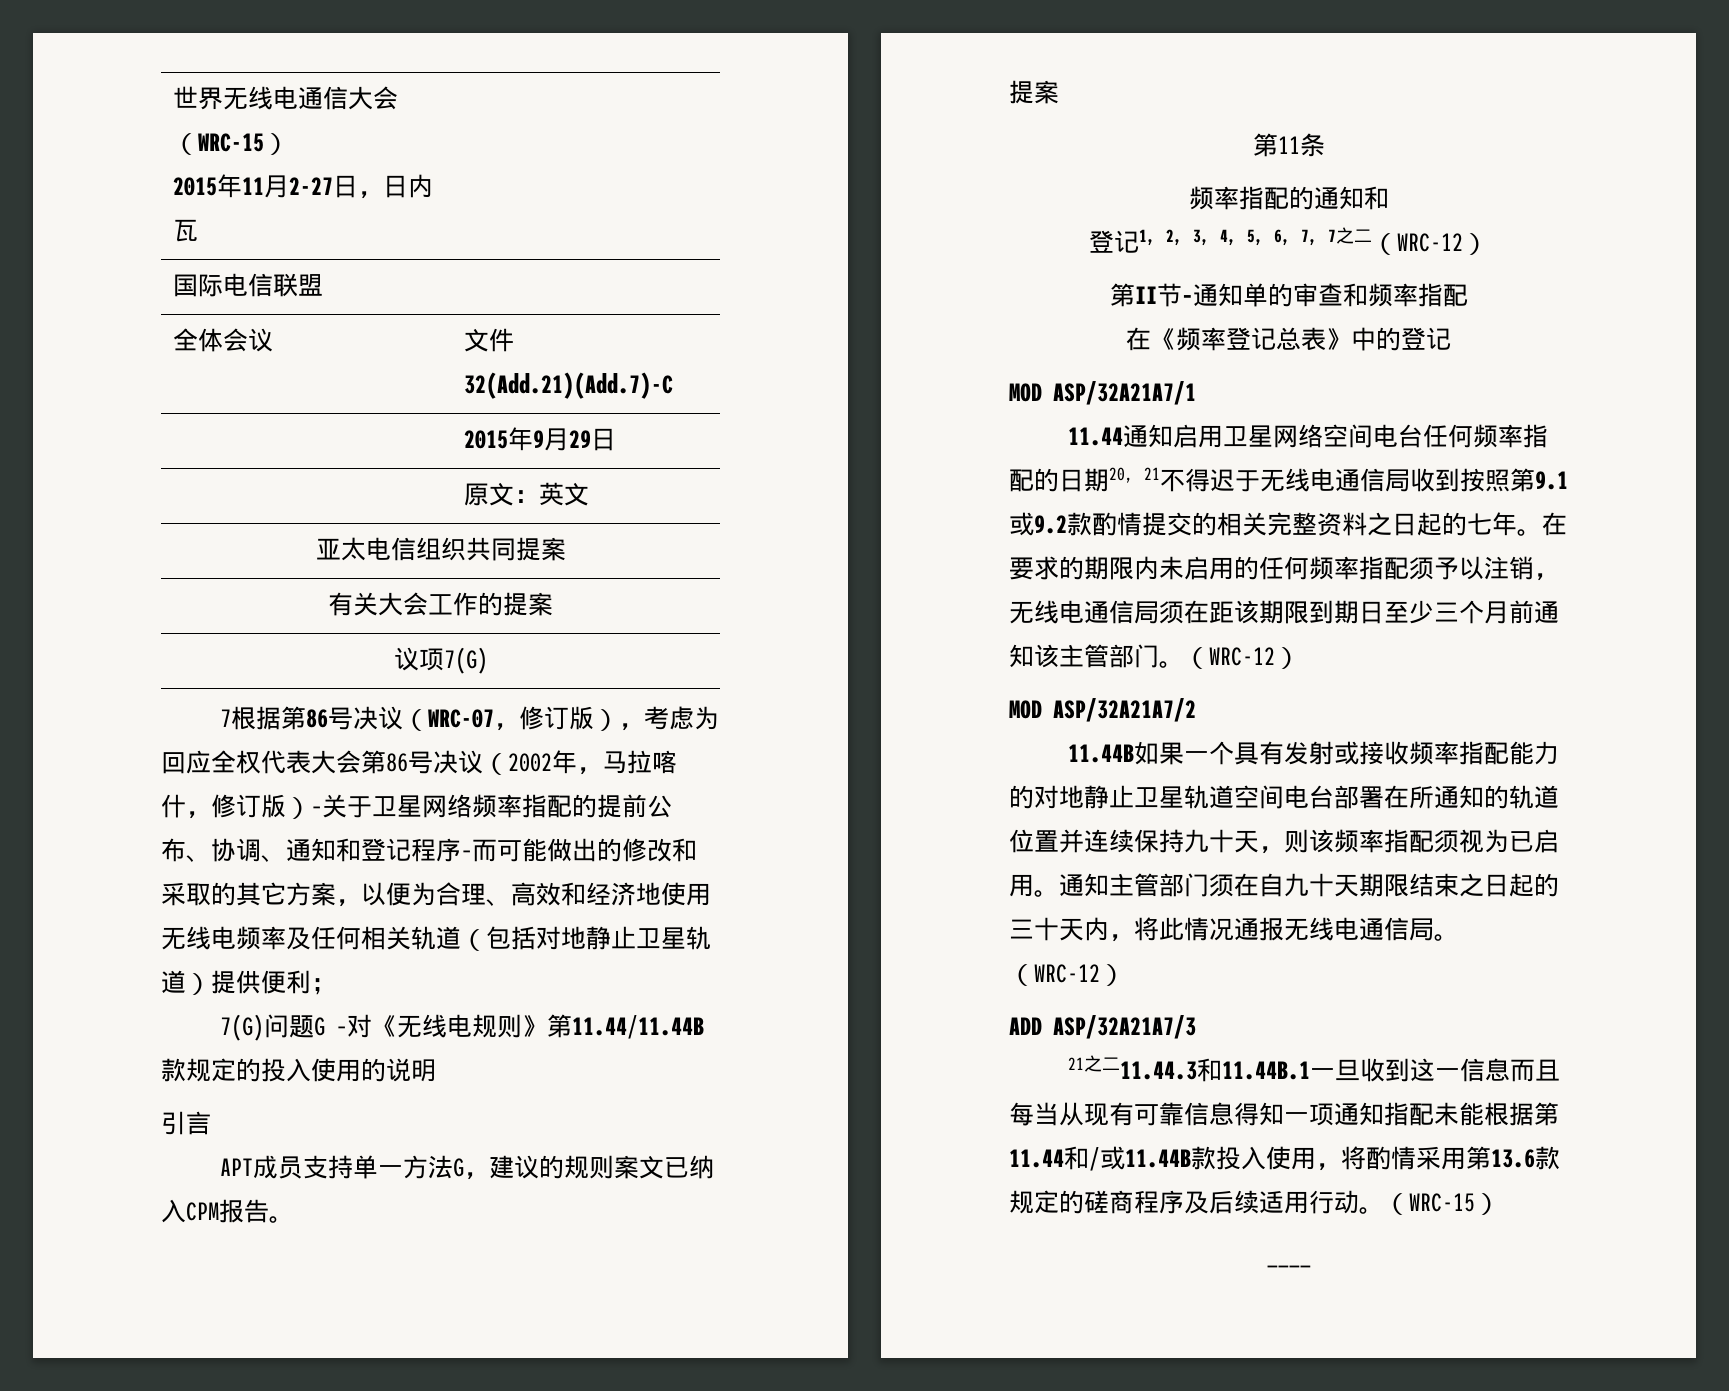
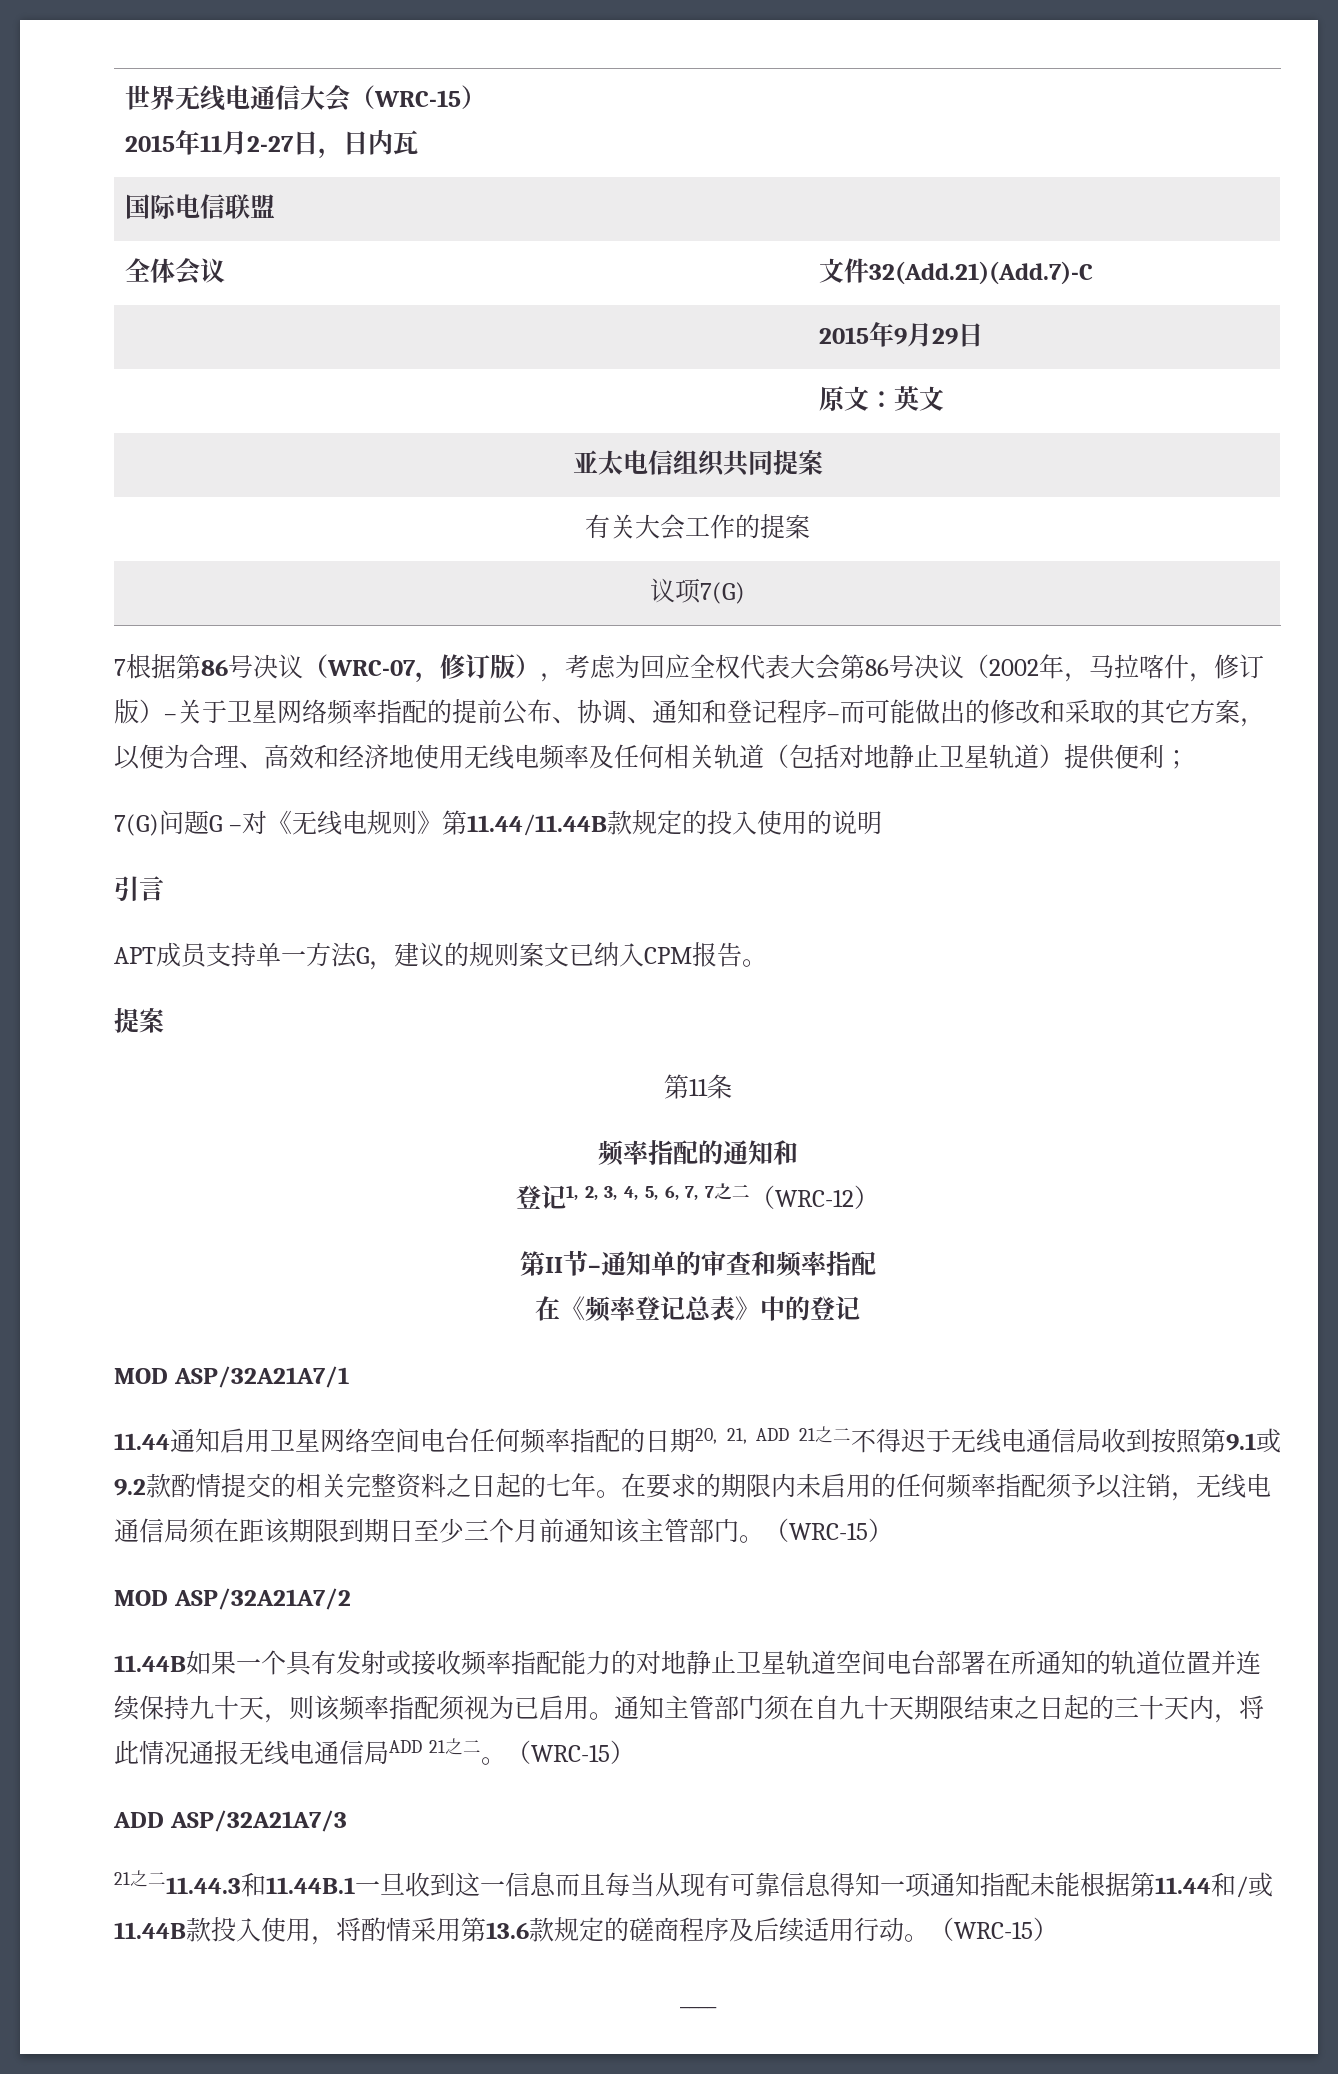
[1144,467,1160,480] 21 -> [726,1426,851,1444] 21, ADD 21之二
[1209,647,1275,666] WRC-12 -> [789,1523,868,1540] WRC-15
[1434,934,1459,941] [1009,964,1100,986] 。（WRC-12 -> [389,1738,481,1755] [480,1740,610,1765] ADD 21之二。（WRC-15

